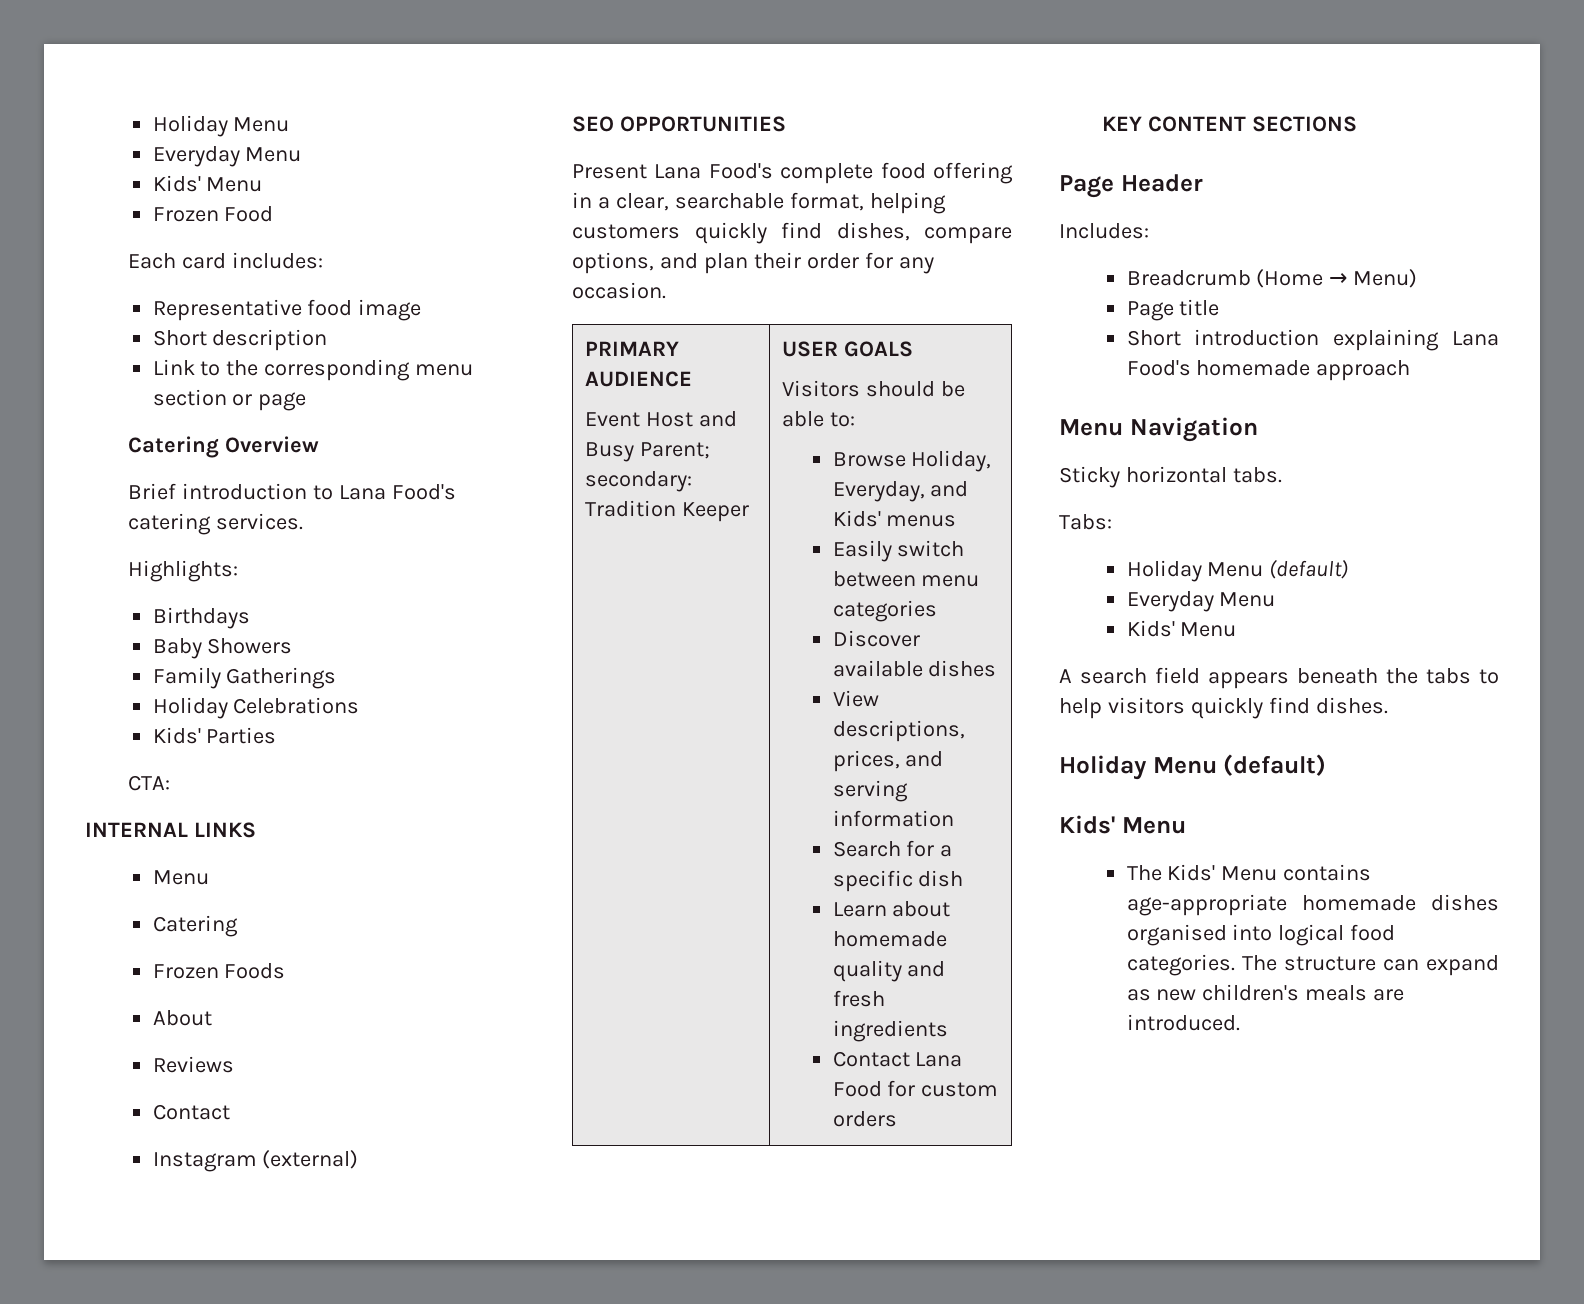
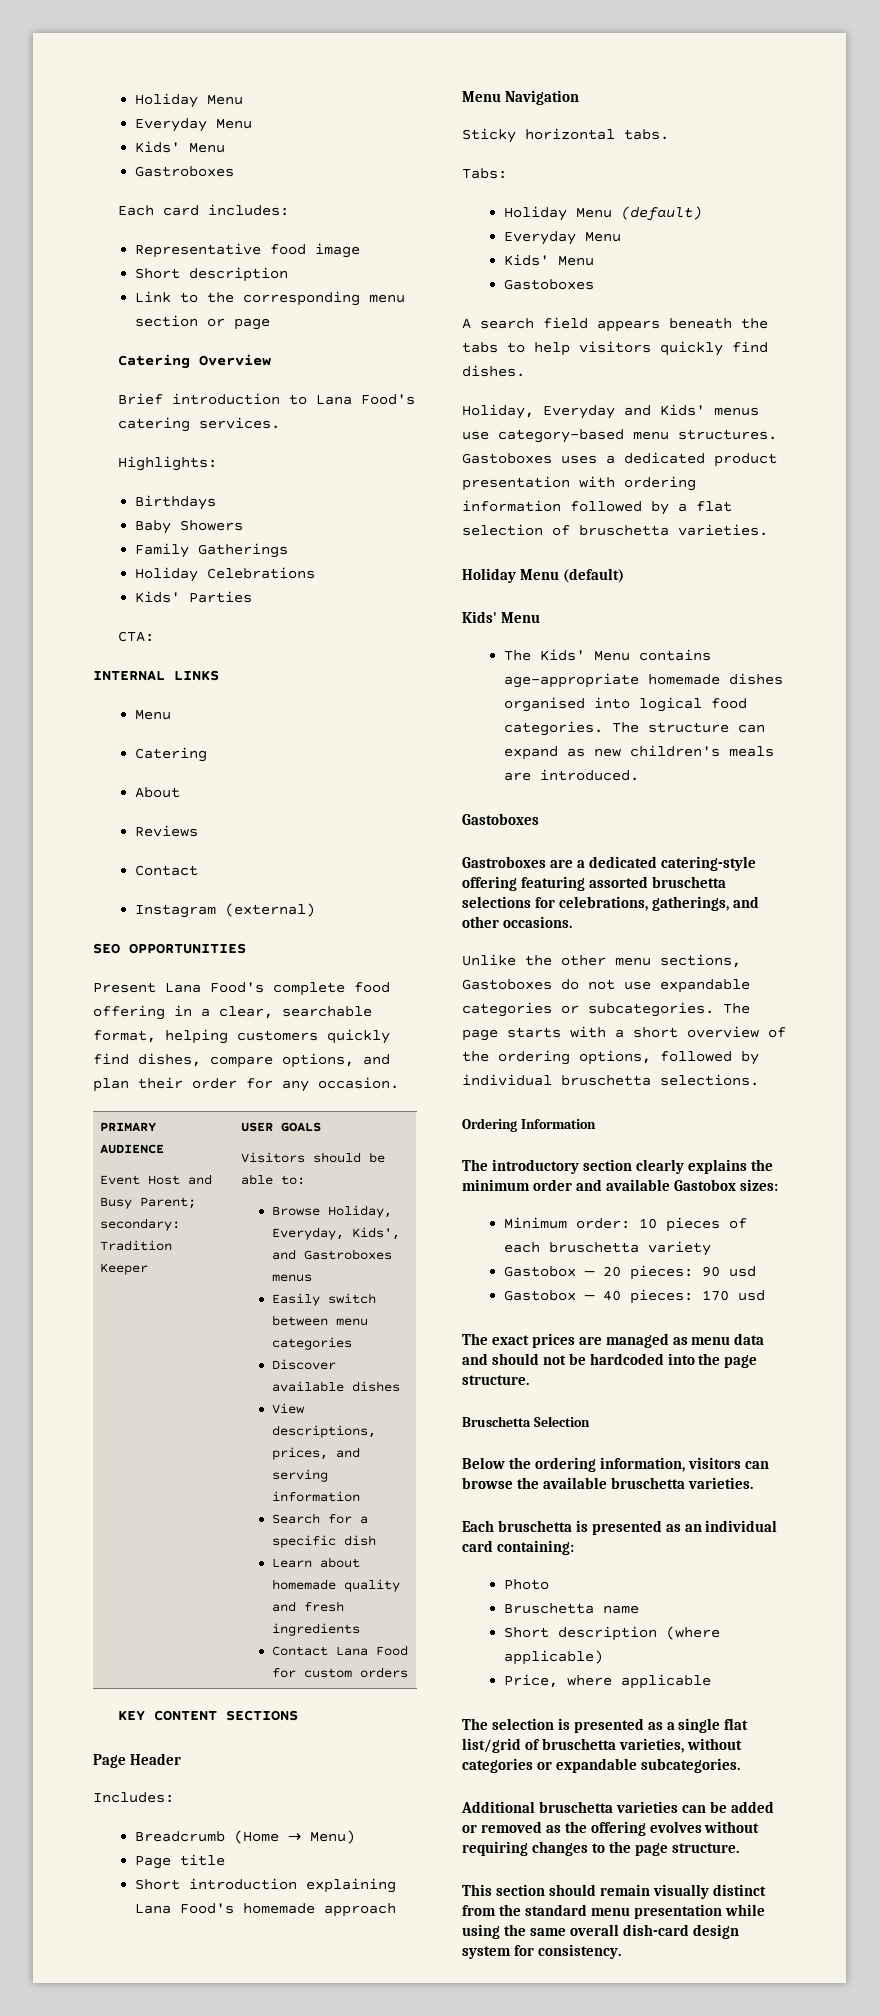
[152,206,274,222] Frozen Food -> [135,166,235,177] Gastroboxes
[152,963,286,979] // Frozen Foods -> (208, 754) none
[930,481,969,497] [832,510,881,527] and Kids' -> [351,1227,400,1240] [271,1249,392,1260] Kids', and Gastroboxes
(1237, 629) none -> [504,279,595,290] // Gastoboxes
(1388, 705) none -> [462,404,759,419] [462,429,777,443] [462,452,777,467] [462,476,696,491] [462,500,732,515] [462,524,768,536] // Holiday, Everyday and Kids' menus use category-based menu structures. Gastoboxes uses a dedicated product presentation with ordering information followed by a flat selection of bruschetta varieties.
(1240, 1022) none -> [462,813,539,825] [462,856,756,871] [462,876,726,891] [462,896,759,911] [462,916,572,928] [462,954,741,968] [462,979,750,993] [462,1002,750,1017] [462,1026,786,1041] [462,1050,759,1065] [462,1074,759,1086] [462,1118,596,1132] [462,1159,773,1174] [462,1179,778,1191] [504,1217,748,1232] [504,1241,712,1256] [504,1265,757,1280] [504,1289,766,1304] [462,1333,765,1348] [462,1353,758,1368] [462,1375,529,1385] [462,1416,590,1427] [462,1457,769,1472] [462,1477,753,1489] [462,1520,778,1535] [462,1540,574,1555] [504,1579,550,1590] [504,1603,640,1614] [504,1626,721,1641] [504,1650,604,1665] [504,1674,712,1689] [462,1718,749,1733] [462,1738,742,1753] [462,1758,740,1773] [461,1801,774,1813] [462,1821,760,1836] [462,1841,739,1856] [462,1884,766,1899] [462,1904,765,1919] [462,1924,739,1939] [462,1944,621,1959] // Gastoboxes // Gastroboxes are a dedicated catering-style offering featuring assorted bruschetta selections for celebrations, gatherings, and other occasions. // Unlike the other menu sections, Gastoboxes do not use expandable categories or subcategories. The page starts with a short overview of the ordering options, followed by individual bruschetta selections. // Ordering Information // The introductory section clearly explains the minimum order and available Gastobox sizes: // Minimum order: 10 pieces of each bruschetta variety // Gastobox — 20 pieces: 90 usd // Gastobox — 40 pieces: 170 usd // The exact prices are managed as menu data and should not be hardcoded into the page structure. // Bruschetta Selection // Below the ordering information, visitors can browse the available bruschetta varieties. // Each bruschetta is presented as an individual card containing: // Photo // Bruschetta name // Short description (where applicable) // Price, where applicable // The selection is presented as a single flat list/grid of bruschetta varieties, without categories or expandable subcategories. // Additional bruschetta varieties can be added or removed as the offering evolves without requiring changes to the page structure. // This section should remain visually distinct from the standard menu presentation while using the same overall dish-card design system for consistency.

